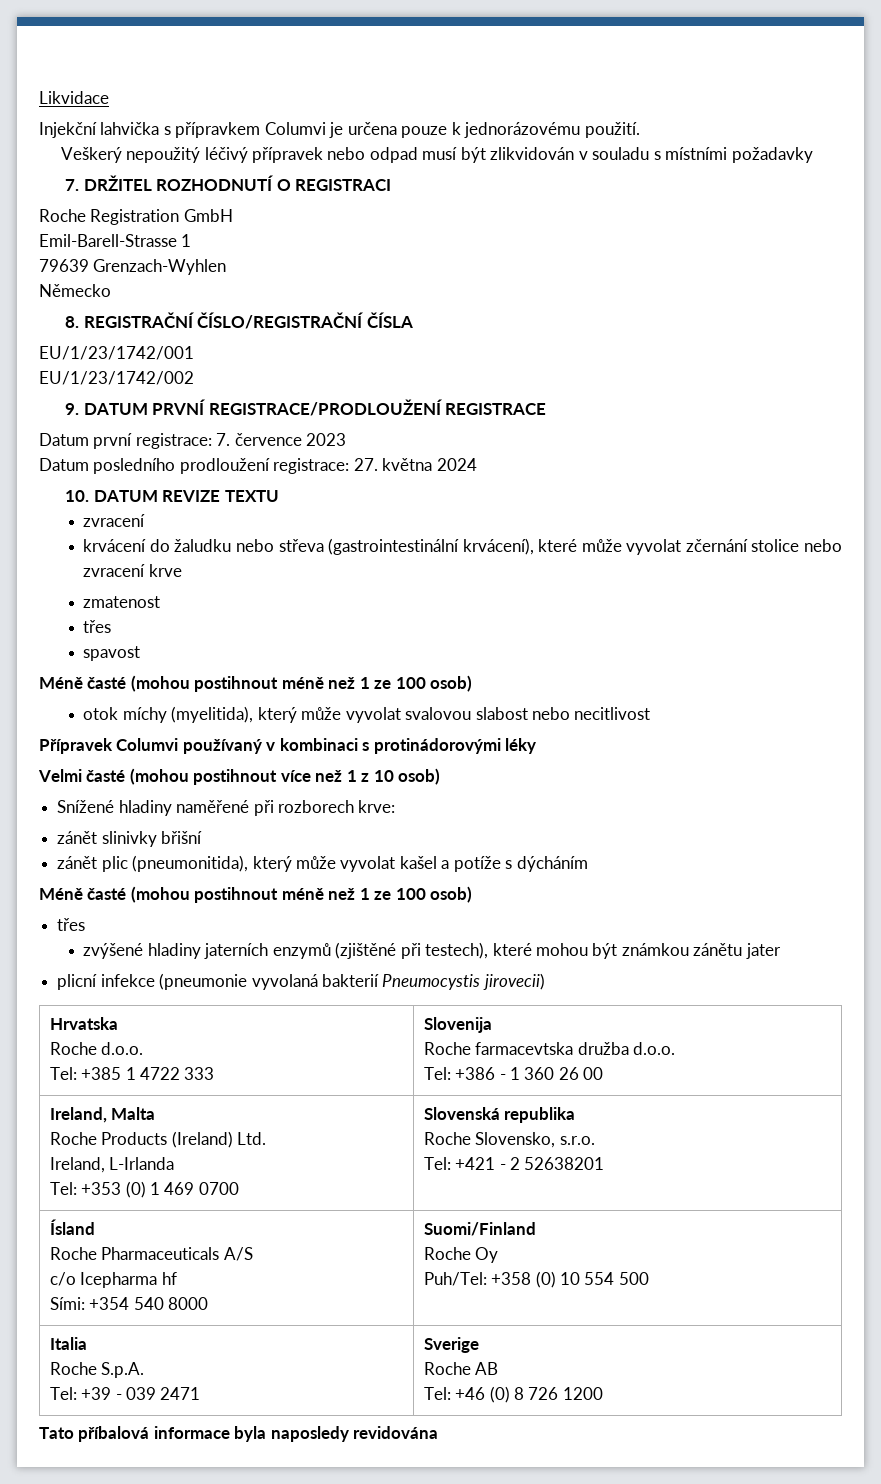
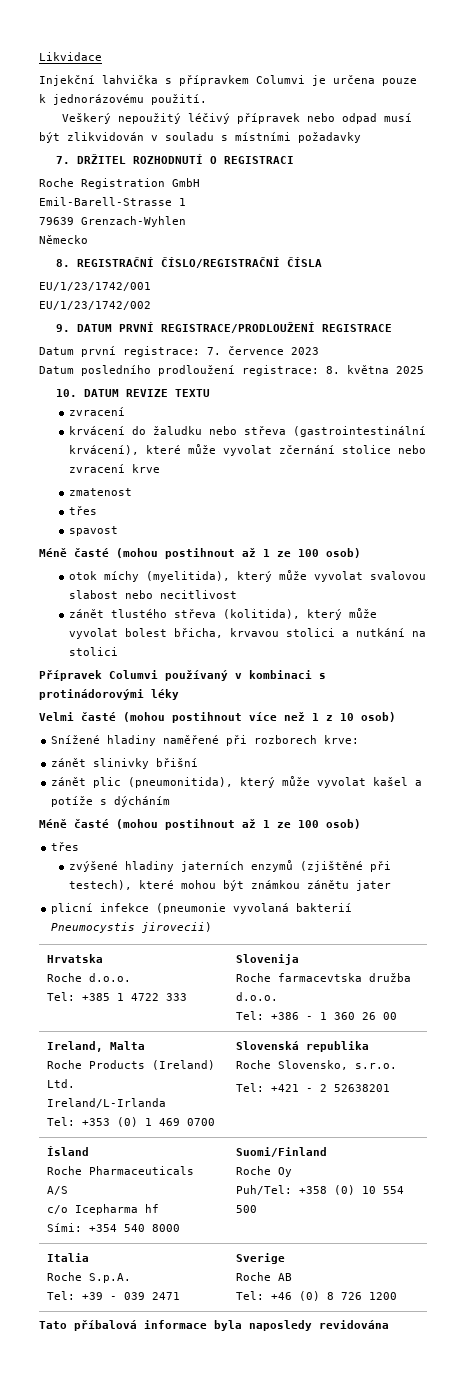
[353,458,477,471] 27. května 2024 -> [326,365,424,374] 8. května 2025
[281,677,356,689] méně než -> [242,548,256,557] až
(651, 713) none -> [68,608,377,620] [68,628,426,639] [68,647,118,656] // zánět tlustého střeva (kolitida), který může vyvolat bolest břicha, krvavou stolici a nutkání na stolici
[281,888,356,900] méně než -> [242,819,256,828] až
[49,1157,175,1173] Ireland, L-Irlanda -> [47,1098,167,1108] Ireland/L-Irlanda

